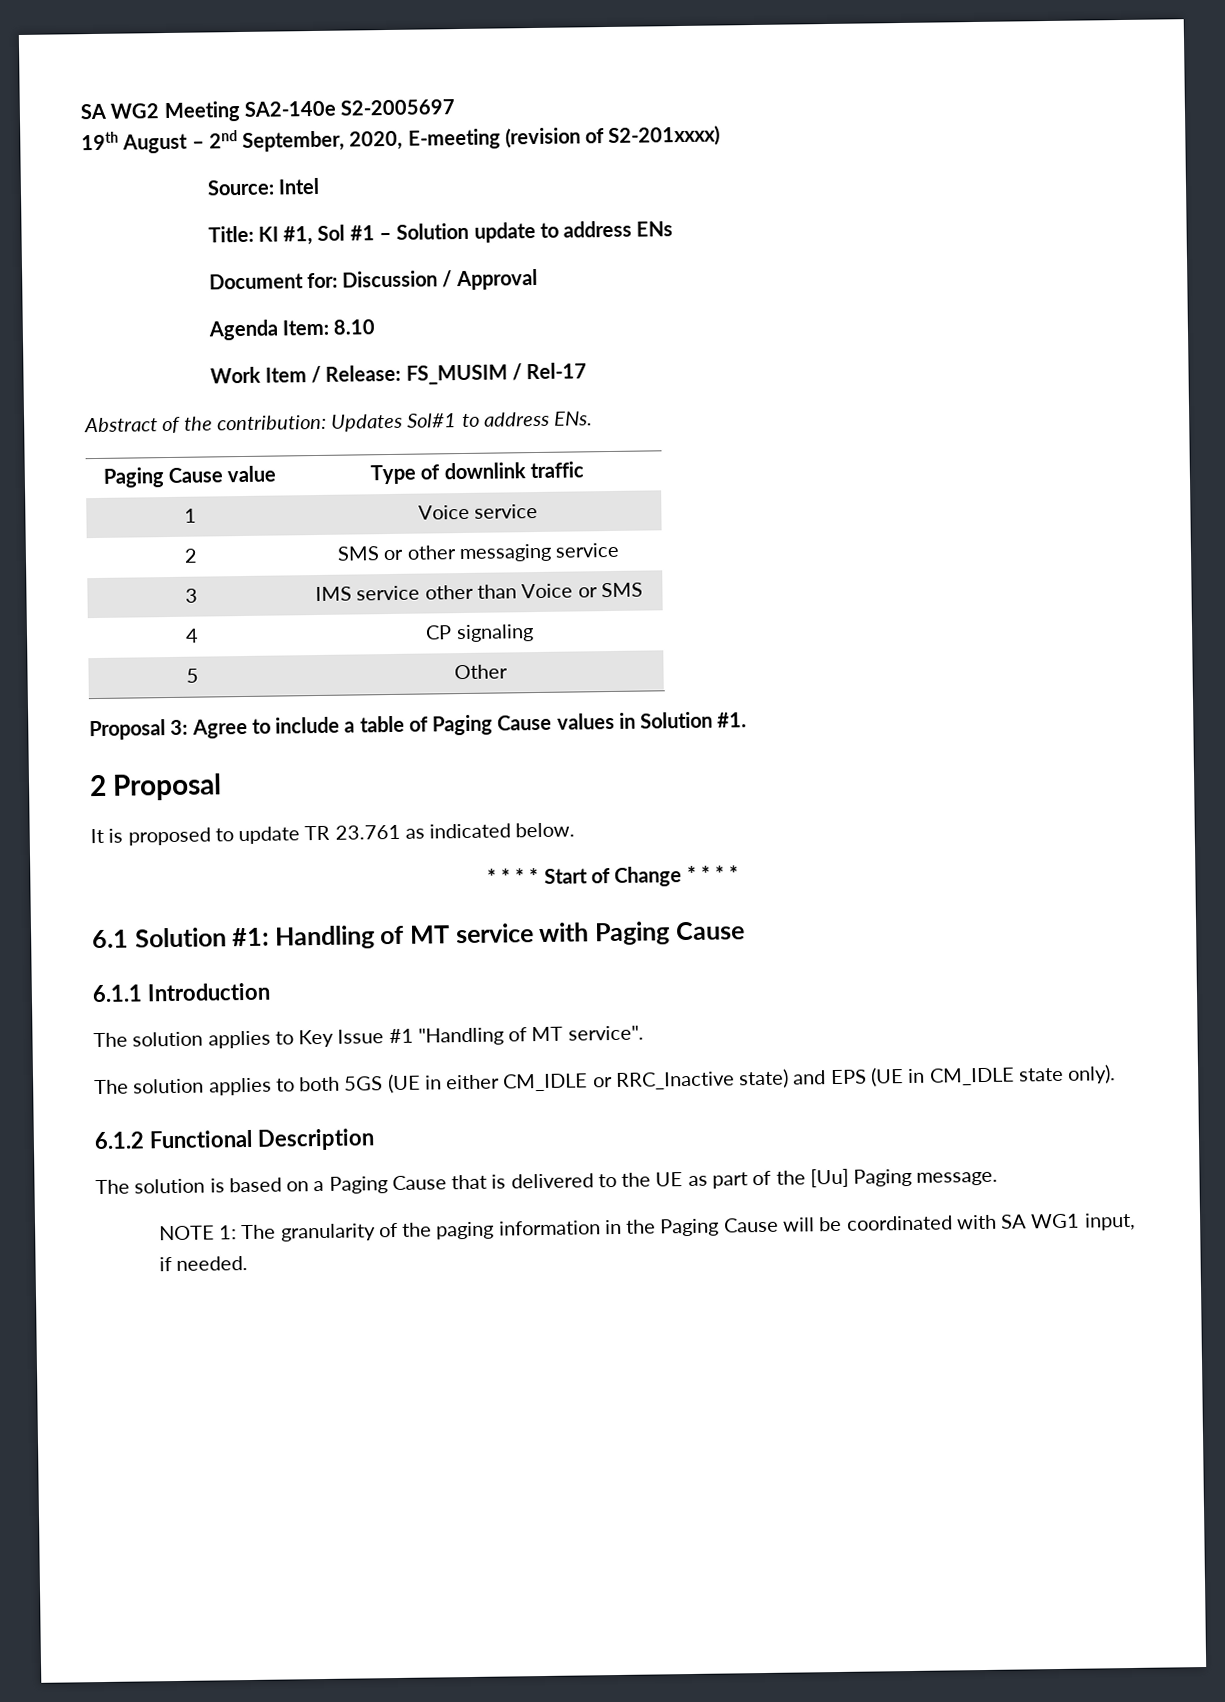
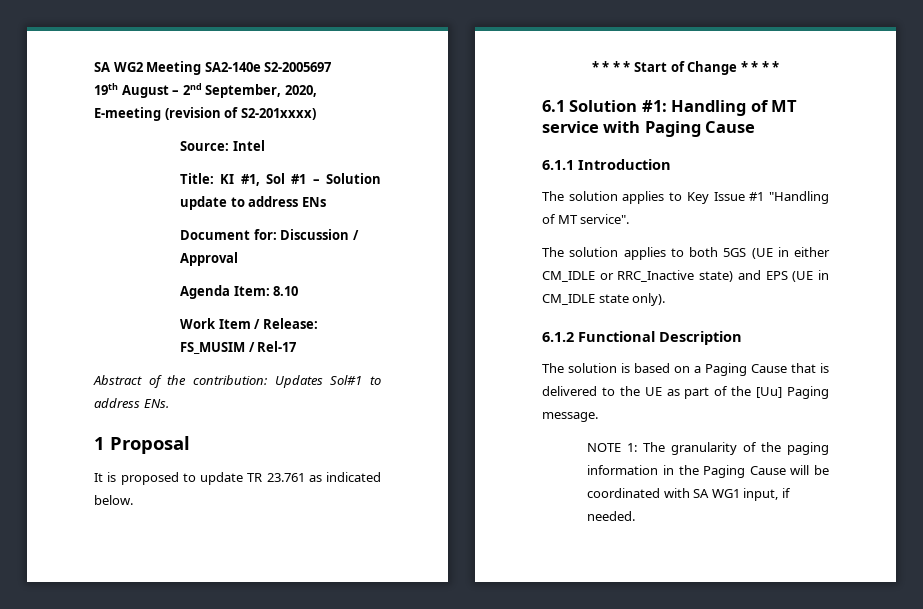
[102,465,277,488] [370,461,584,485] [184,508,197,523] [417,503,539,520] [184,548,198,563] [336,542,620,563] [185,588,198,603] [315,582,643,602] [185,628,199,643] [425,624,534,643] [186,668,199,683] [453,664,508,680] [89,711,748,741] [89,774,107,797] // Paging Cause value | Type of downlink traffic // 1 | Voice service // 2 | SMS or other messaging service // 3 | IMS service other than Voice or SMS // 4 | CP signaling // 5 | Other // Proposal 3: Agree to include a table of Paging Cause values in Solution #1. // 2 -> [94,437,105,450] // 1

